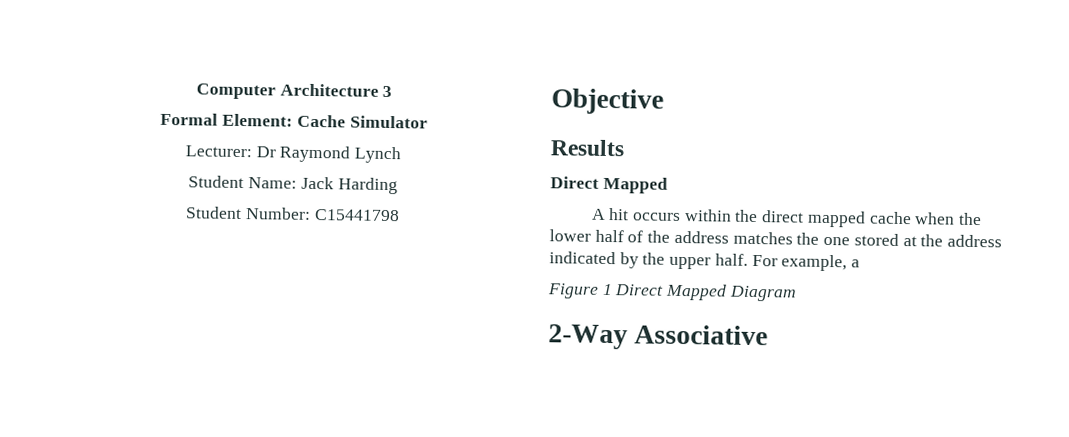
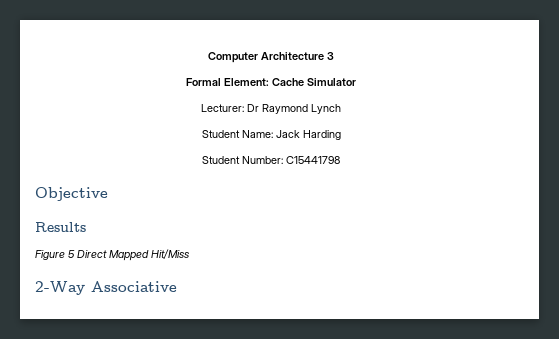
[550,176,668,194] [590,208,983,228] [549,229,1002,248] [549,251,861,272] [547,283,797,302] Direct Mapped // A hit occurs within the direct mapped cache when the lower half of the address matches the one stored at the address indicated by the upper half. For example, a // Figure 1 Direct Mapped Diagram -> [35,249,189,261] Figure 5 Direct Mapped Hit/Miss

